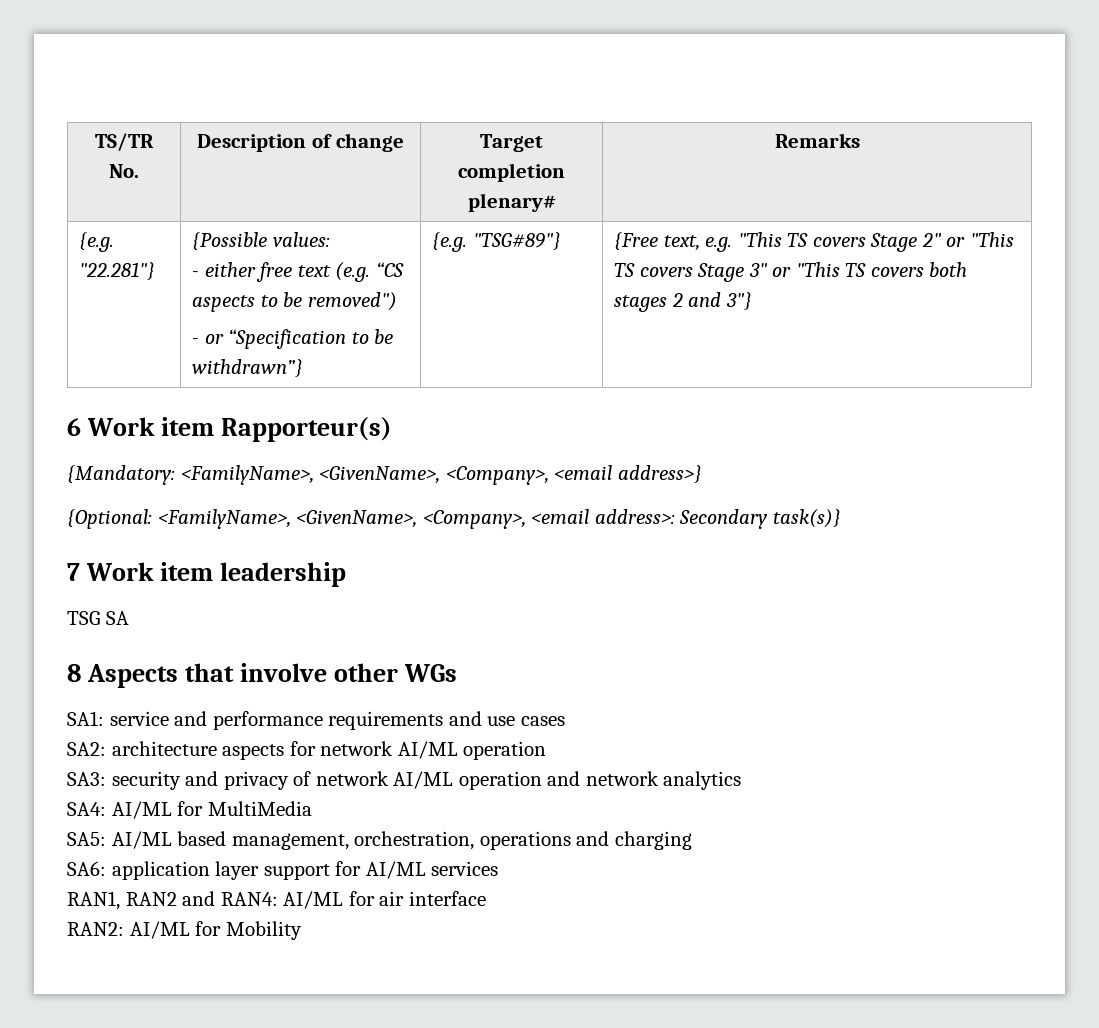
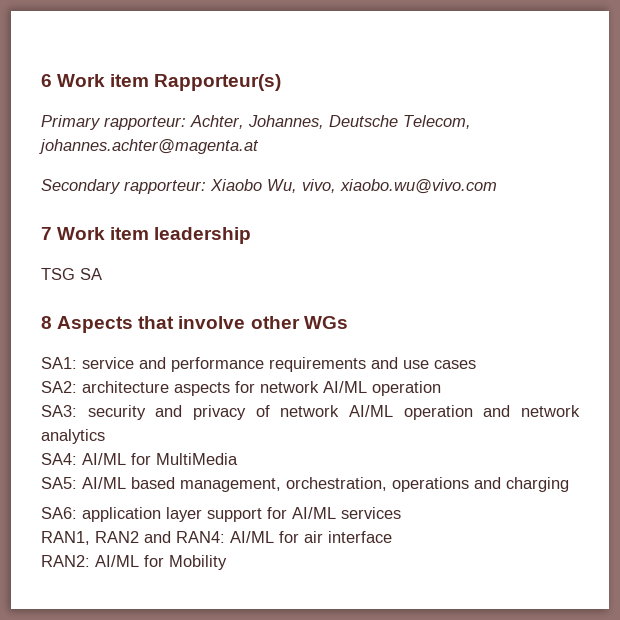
[95,133,154,151] [109,164,139,178] [197,133,404,152] [480,134,543,152] [458,163,565,182] [467,193,556,212] [774,133,860,148] [79,232,115,252] [79,262,156,280] [192,232,330,251] [192,262,404,282] [192,292,397,312] [192,329,394,349] [192,359,304,377] [432,232,561,252] [614,232,1014,252] [614,262,968,282] [614,292,752,312] [67,417,393,442] [67,465,702,485] [67,509,841,529] TS/TR No. | Description of change | Target completion plenary# | Remarks // {e.g. "22.281"} | {Possible values: // - either free text (e.g. “CS aspects to be removed") // - or “Specification to be withdrawn”} | {e.g. "TSG#89"} | {Free text, e.g. "This TS covers Stage 2" or "This TS covers Stage 3" or "This TS covers both stages 2 and 3"} // 6 Work item Rapporteur(s) // {Mandatory: <FamilyName>, <GivenName>, <Company>, <email address>} // {Optional: <FamilyName>, <GivenName>, <Company>, <email address>: Secondary task(s)} -> [41,74,282,91] [41,115,471,130] [39,139,259,154] [41,179,497,194] 6 Work item Rapporteur(s) // Primary rapporteur: Achter, Johannes, Deutsche Telecom, johannes.achter@magenta.at // Secondary rapporteur: Xiaobo Wu, vivo, xiaobo.wu@vivo.com

